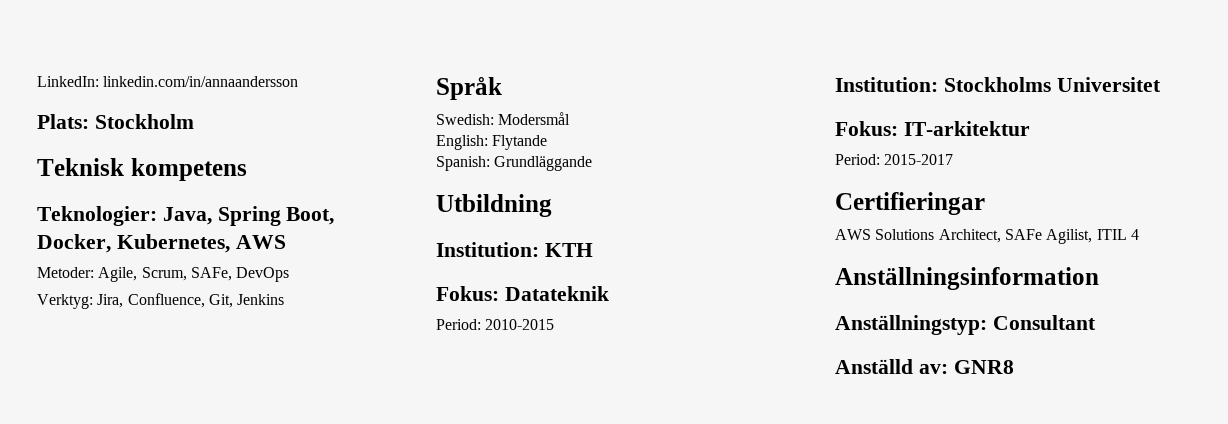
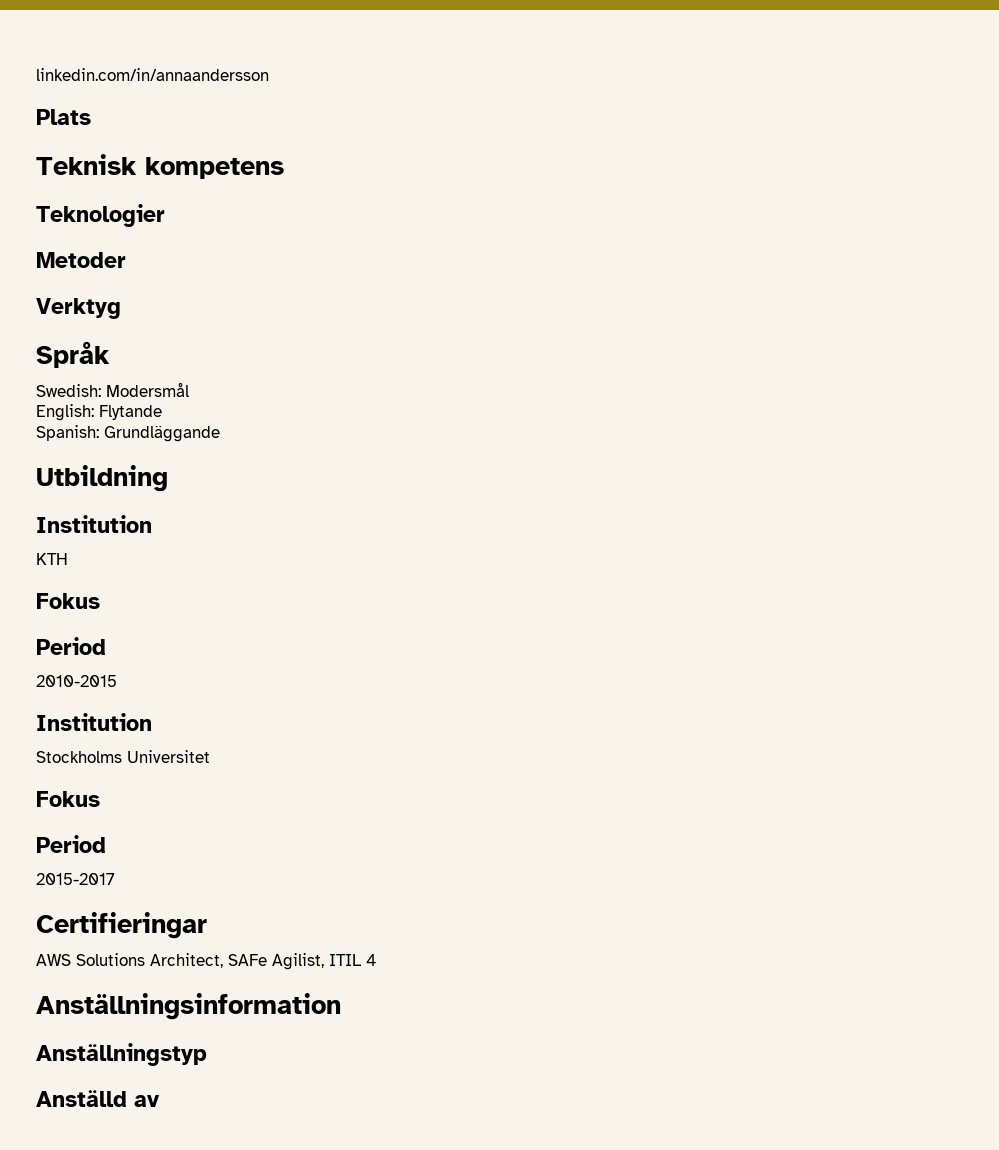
[37,76,99,87] LinkedIn: -> (36, 74) none
[37,114,194,129] Plats: Stockholm -> [36,109,91,125] Plats
[37,206,335,226] [37,234,286,253] [37,267,290,282] [37,293,285,309] Teknologier: Java, Spring Boot, Docker, Kubernetes, AWS // Metoder: Agile, Scrum, SAFe, DevOps // Verktyg: Jira, Confluence, Git, Jenkins -> [36,204,165,227] [36,252,126,268] [36,298,121,319] Teknologier // Metoder // Verktyg
[436,242,539,257] Institution: -> [36,515,152,533] Institution //
[436,286,609,301] [436,319,481,330] Fokus: Datateknik // Period: -> [36,593,100,609] [36,637,106,655] Fokus // Period //
[835,77,938,92] Institution: -> [36,713,152,731] Institution //
[835,121,1030,136] [835,154,880,165] Fokus: IT-arkitektur // Period: -> [36,791,100,807] [36,835,106,853] Fokus // Period //
[835,315,1096,335] Anställningstyp: Consultant -> [36,1043,207,1066] Anställningstyp
[918,360,1014,374] av: GNR8 -> [134,1095,160,1107] av

